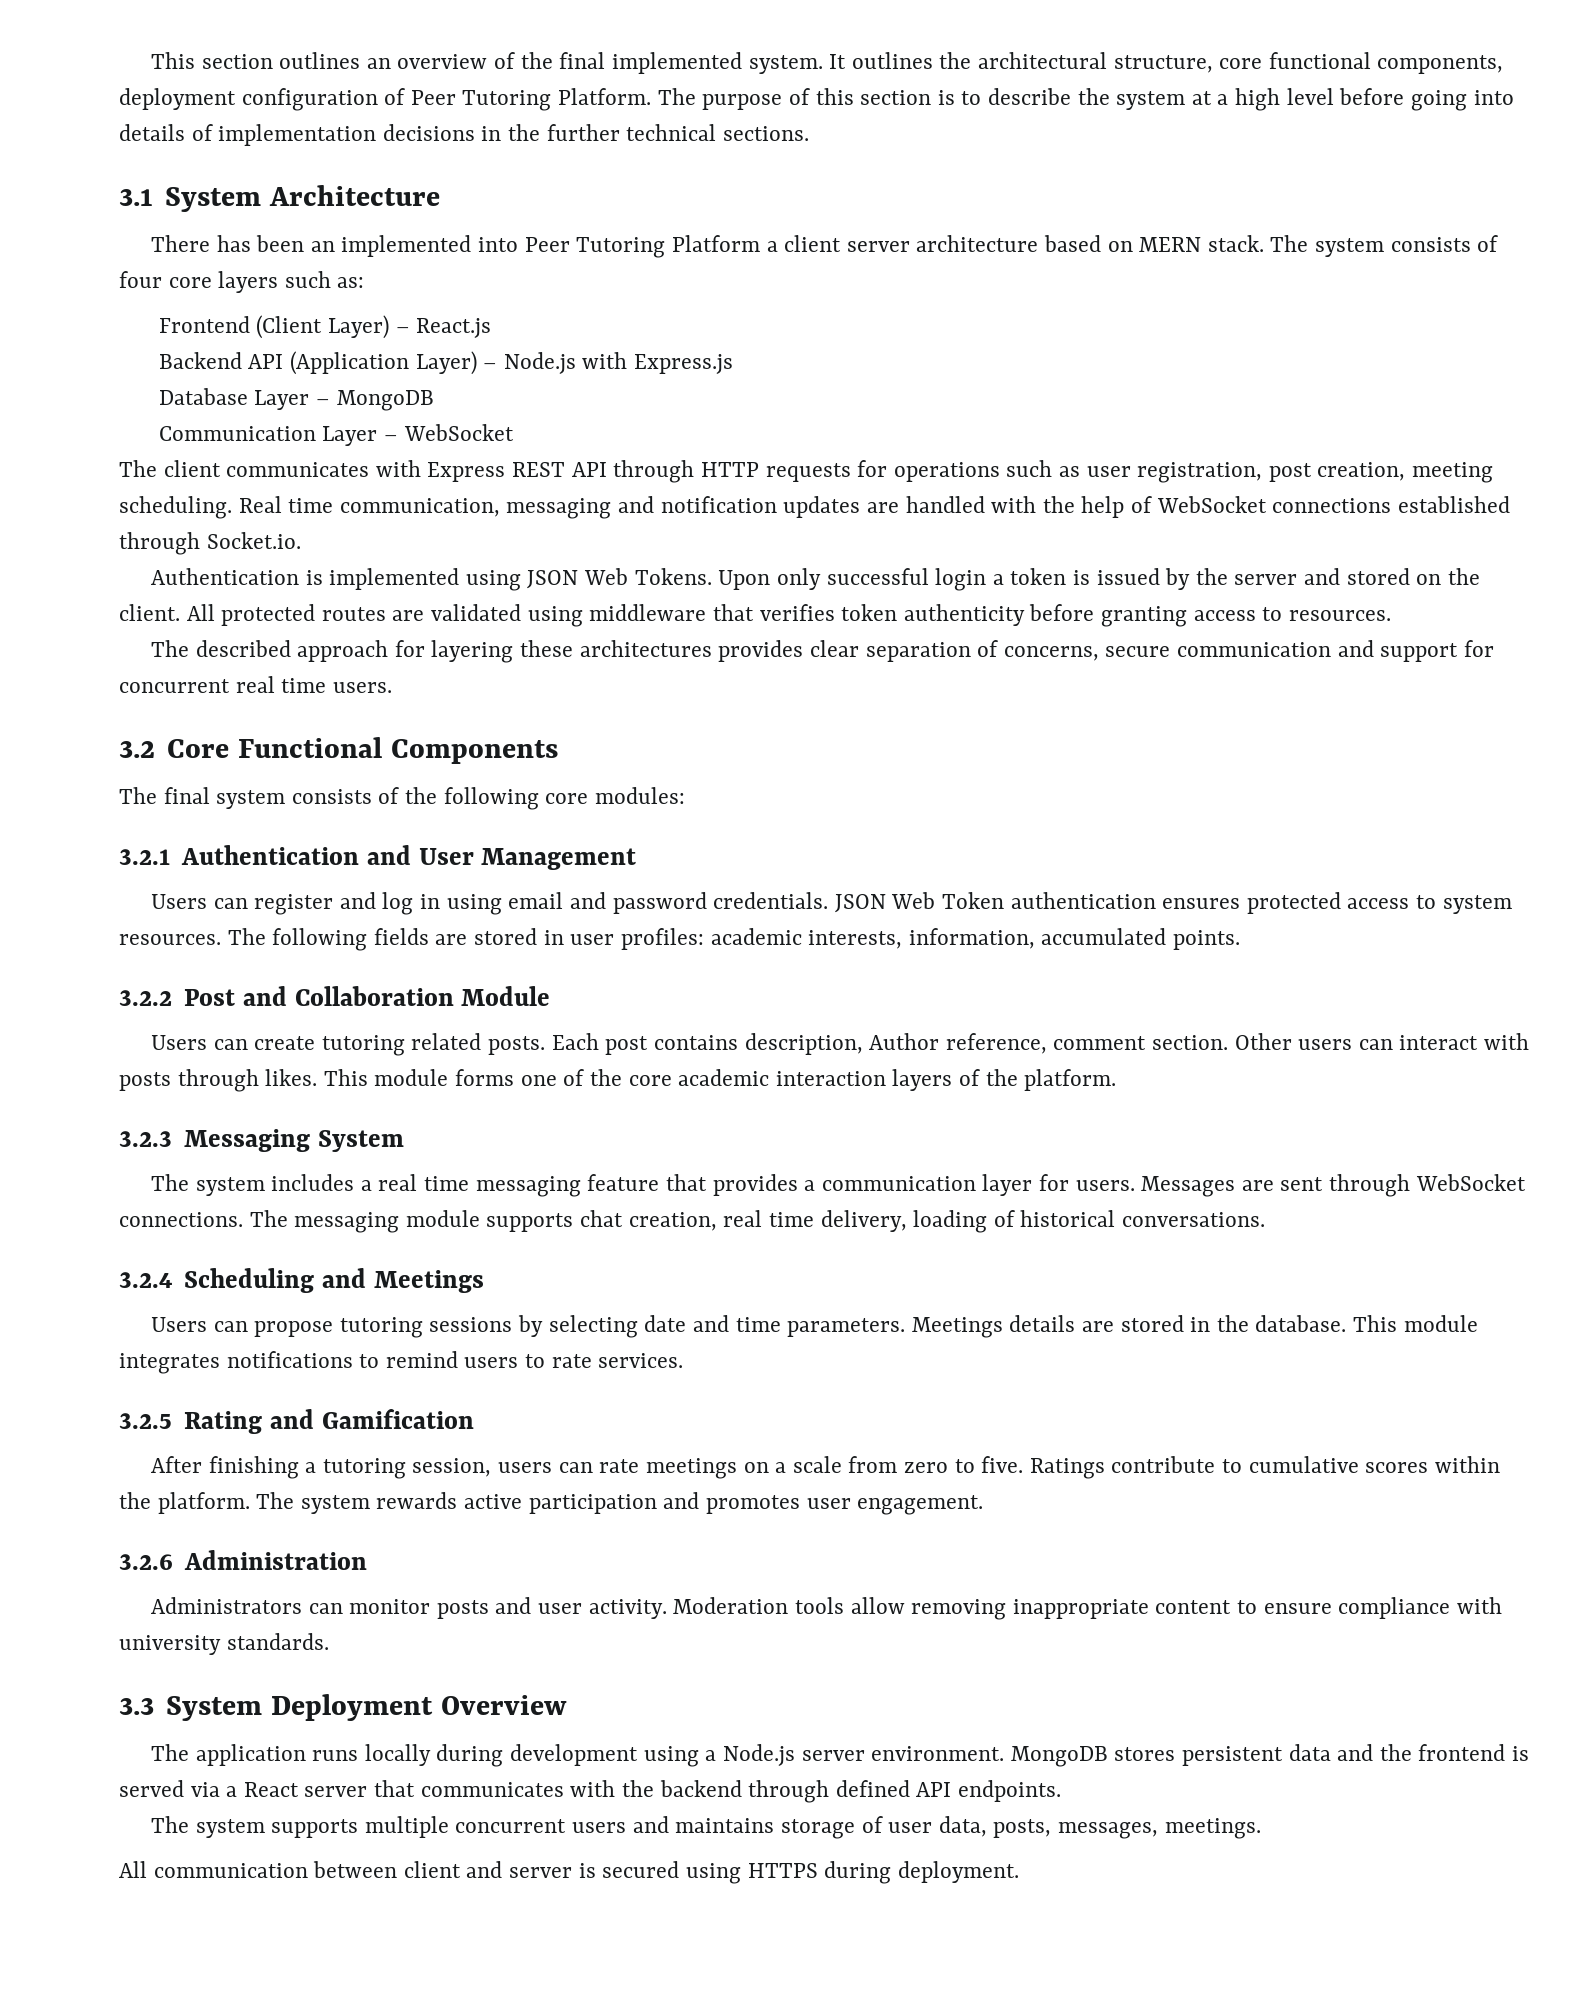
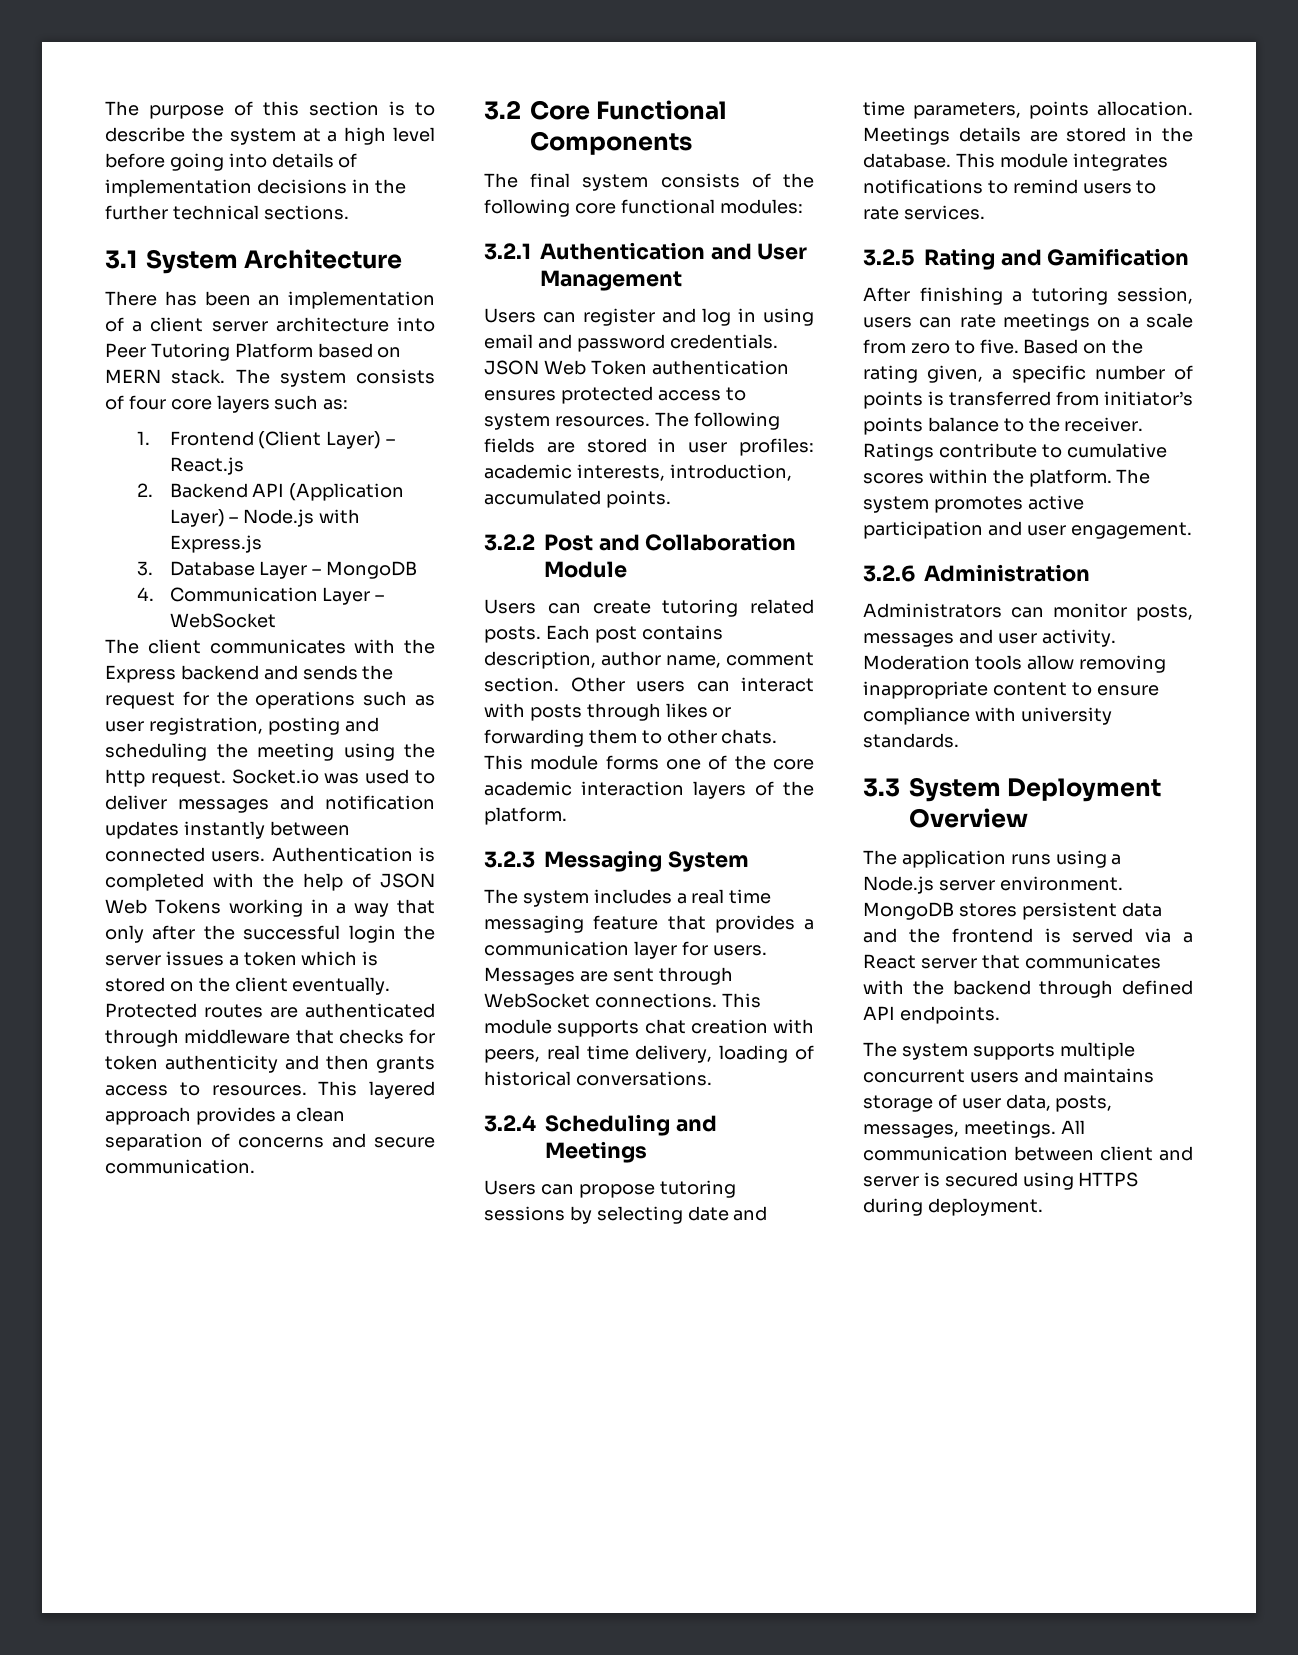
[150,52,1504,74] [119,88,652,111] This section outlines an overview of the final implemented system. It outlines the architectural structure, core functional components, deployment configuration of Peer Tutoring Platform. -> (105, 108) none
[341,235,1039,258] implemented into Peer Tutoring Platform a client server architecture -> [288,291,435,309] [105,317,435,332] [105,343,313,361] implementation of a client server architecture into Peer Tutoring Platform
(365, 282) none -> [137,431,151,445] 1.
(492, 328) none -> [137,483,154,497] 2.
(734, 364) none -> [137,561,154,576] 3.
(434, 400) none -> [137,587,155,601] 4.
[427,460,888,483] Express REST API through HTTP requests for -> [404,639,435,654] [105,665,394,683] [105,691,248,709] the Express backend and sends the request for the
[1268,462,1494,483] [119,496,1510,519] [119,532,301,555] [150,568,1480,591] [119,604,1391,627] [150,640,1494,663] [119,676,392,693] post creation, meeting scheduling. Real time communication, messaging and notification updates are handled with the help of WebSocket connections established through Socket.io. // Authentication is implemented using JSON Web Tokens. Upon only successful login a token is issued by the server and stored on the client. All protected routes are validated using middleware that verifies token authenticity before granting access to resources. // The described approach for layering these architectures provides clear separation of concerns, secure communication and support for concurrent real time users. -> [267,717,379,735] [105,743,435,761] [105,769,435,787] [105,795,435,813] [105,821,350,839] [105,847,435,862] [105,873,435,891] [105,899,436,917] [105,925,435,943] [105,951,379,966] [105,977,391,995] [105,1003,435,1018] [105,1029,435,1047] [105,1055,435,1073] [105,1081,435,1099] [105,1107,345,1125] [105,1133,435,1151] [105,1159,255,1174] posting and scheduling the meeting using the http request. Socket.io was used to deliver messages and notification updates instantly between connected users. Authentication is completed with the help of JSON Web Tokens working in a way that only after the successful login the server issues a token which is stored on the client eventually. Protected routes are authenticated through middleware that checks for token authenticity and then grants access to resources. This layered approach provides a clean separation of concerns and secure communication.
(589, 798) none -> [620,199,715,214] functional
[908,928,1035,949] information, -> [669,464,792,481] introduction,
[869,1033,1047,1054] Author reference, -> [601,651,721,668] author name,
[265,1069,318,1086] likes. -> [665,703,732,718] [484,729,778,747] likes or forwarding them to other chats.
[249,1210,400,1233] The messaging -> [721,993,761,1008] This
[628,1212,717,1231] creation, -> [690,1019,814,1034] [484,1049,540,1063] creation with peers,
[787,1318,906,1337] parameters. -> [913,101,1193,119] parameters, points allocation.
(1024, 1464) none -> [1023,339,1144,354] [863,365,1193,383] [863,391,1193,409] [863,417,1144,435] Based on the rating given, a specific number of points is transferred from initiator’s points balance to the receiver.
[376,1492,458,1509] rewards -> [933,496,1023,513] promotes
[705,1495,800,1514] promotes -> (1022, 528) none
[436,1600,489,1619] posts -> [1136,604,1193,621] [863,633,954,647] posts, messages
[364,1744,639,1767] locally during development -> (1051, 859) none
(1261, 1828) // -> (1056, 1129) none

